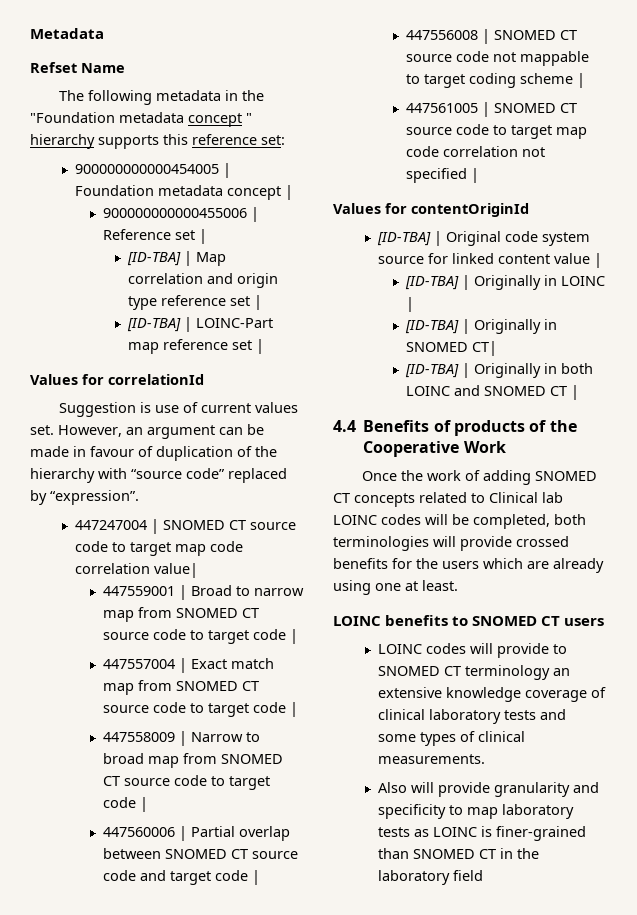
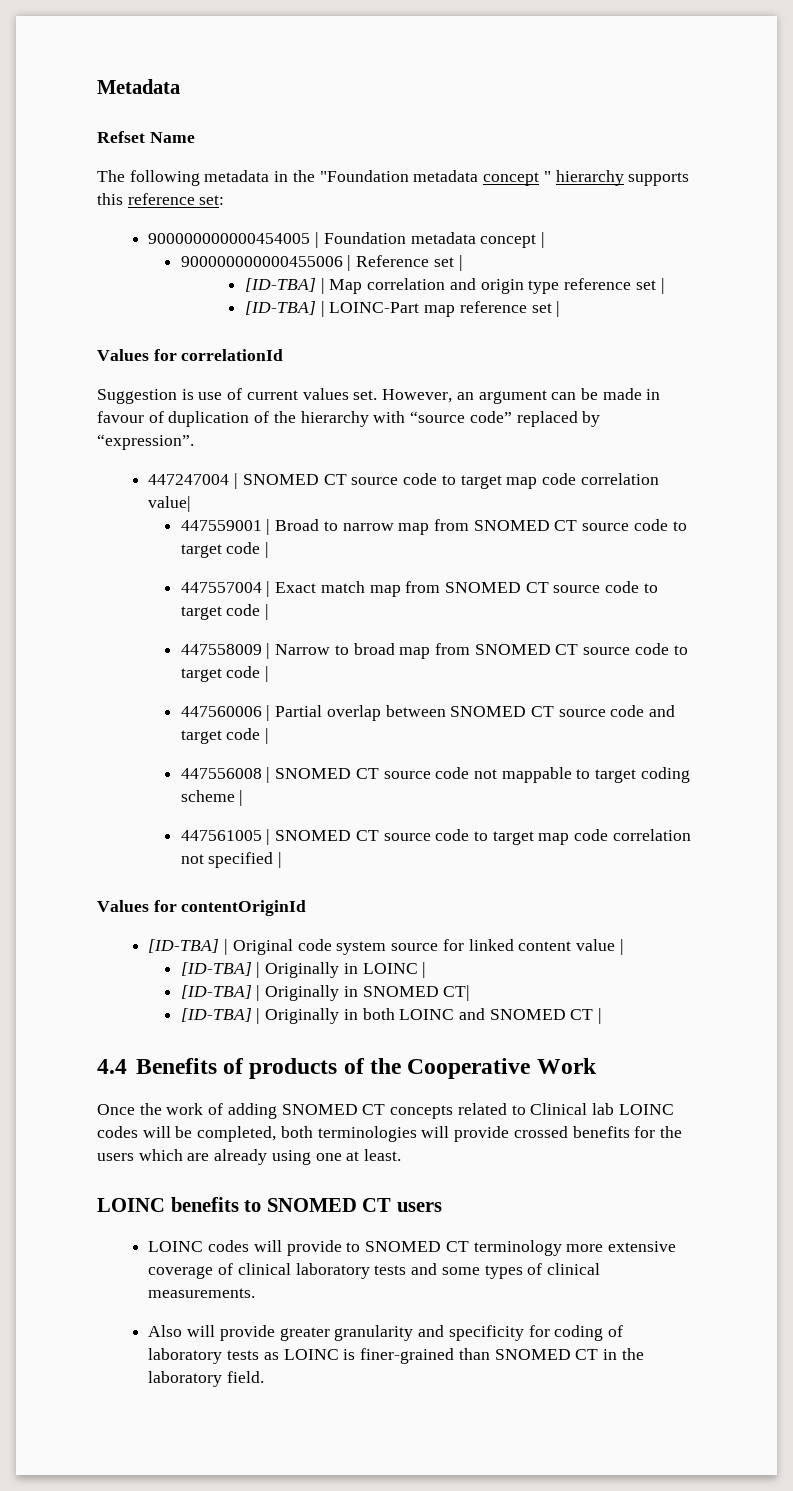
[552,668,570,676] [377,687,521,702] an extensive knowledge -> [566,1241,676,1252] more extensive
(490, 789) none -> [279,1327,330,1341] greater
[448,805,498,819] to map -> [528,1325,623,1341] for coding of
[452,870,483,881] field -> [227,1371,265,1383] field.

